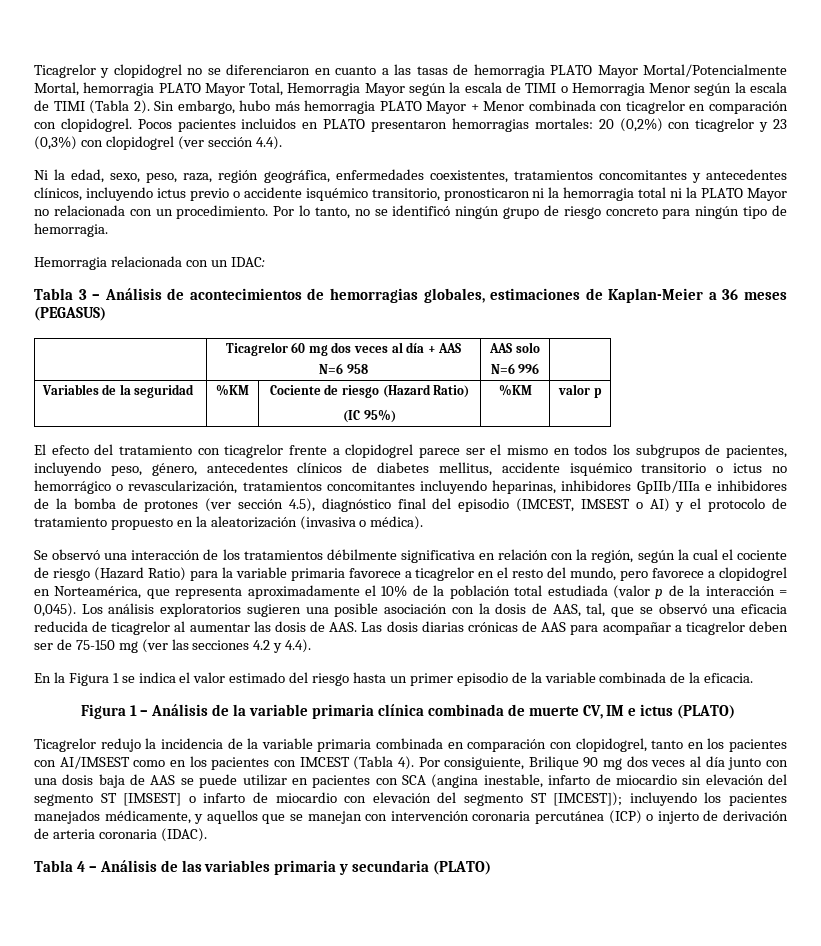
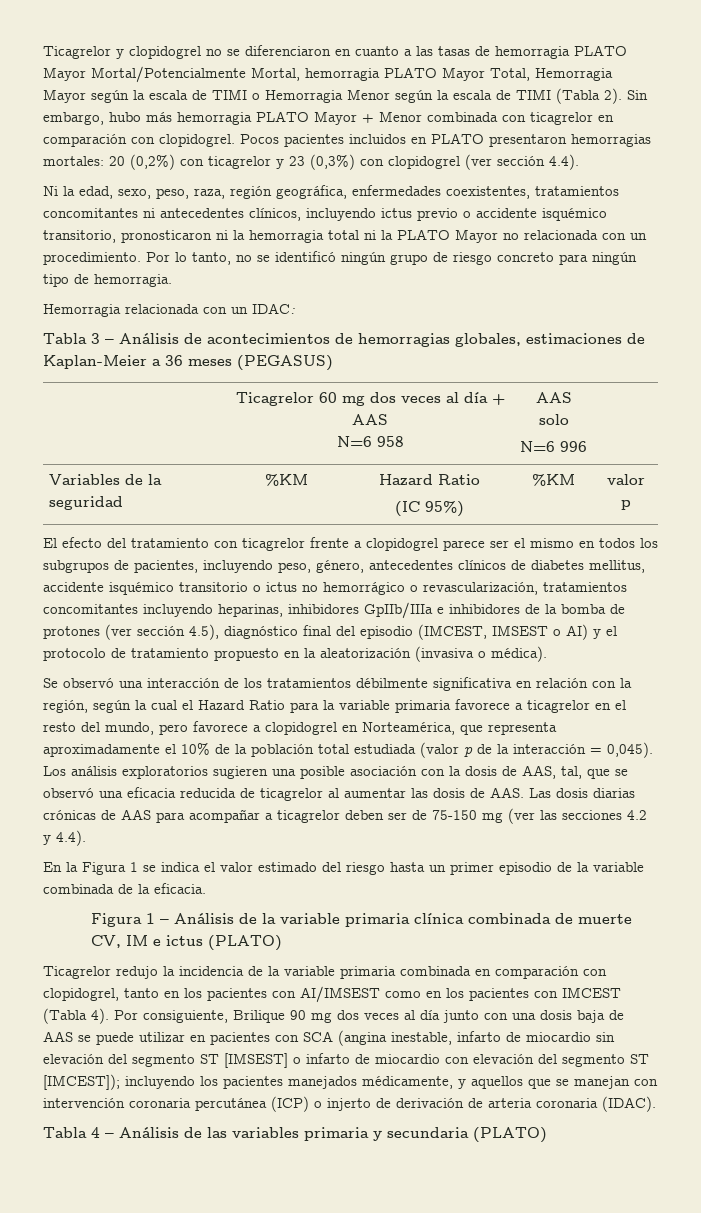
[691,173,701,183] y -> [143,208,155,218] ni
[269,384,470,398] Cociente de riesgo (Hazard Ratio) -> [379,474,481,486] Hazard Ratio
[736,550,787,560] [34,567,186,581] cociente de riesgo (Hazard Ratio) -> [198,700,285,710] Hazard Ratio

